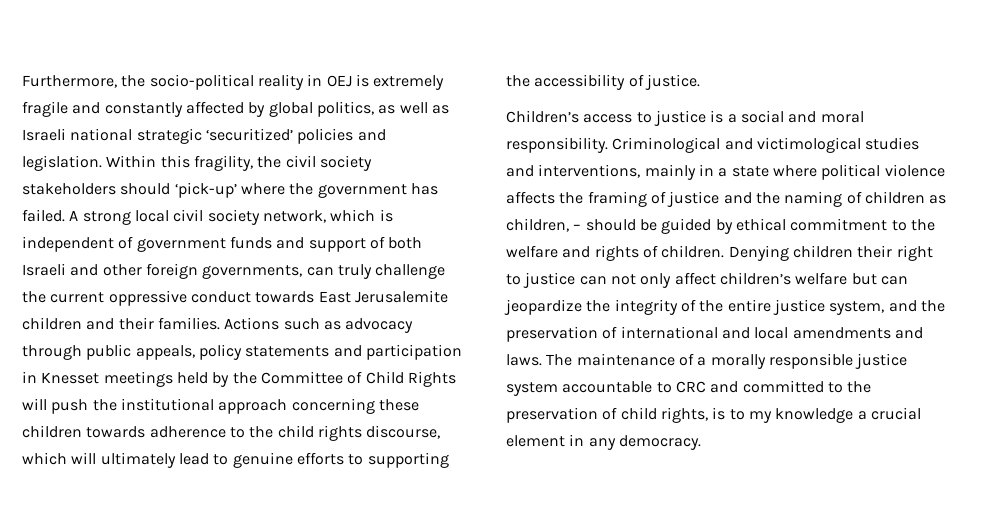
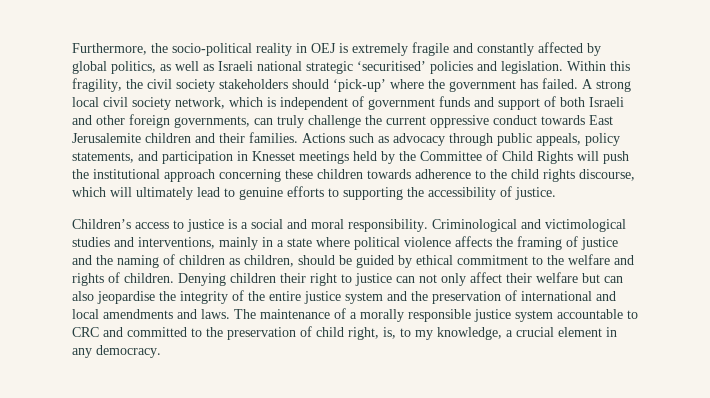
[205,128,293,141] ‘securitized’ -> [357,61,426,71] ‘securitised’
[245,346,330,357] statements -> [72,152,134,163] statements,
[573,224,582,230] – -> (294, 261) none
[719,272,791,285] children’s -> [506,273,532,283] their
[504,299,582,315] jeopardize -> [72,291,155,304] also jeopardise
[829,301,885,315] system, -> [345,292,383,304] system
[660,407,726,423] rights, is -> [348,327,396,340] right, is,
[775,408,854,423] knowledge -> [437,327,502,340] knowledge,

